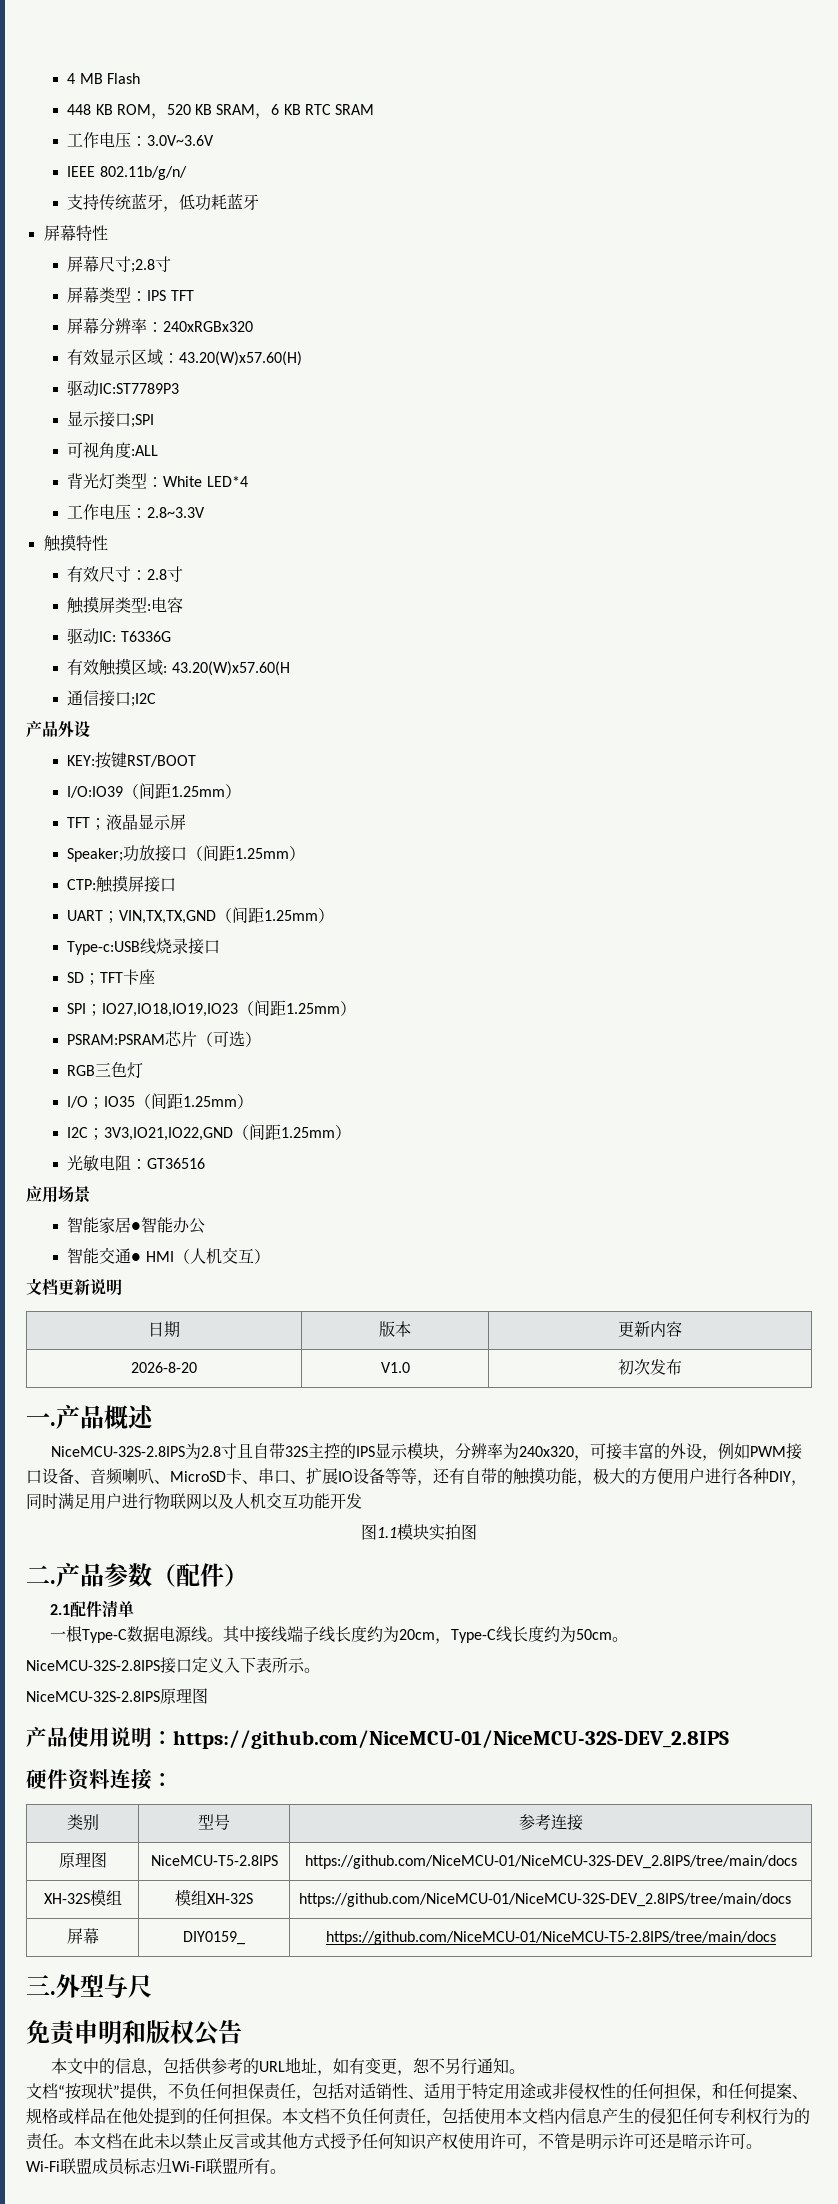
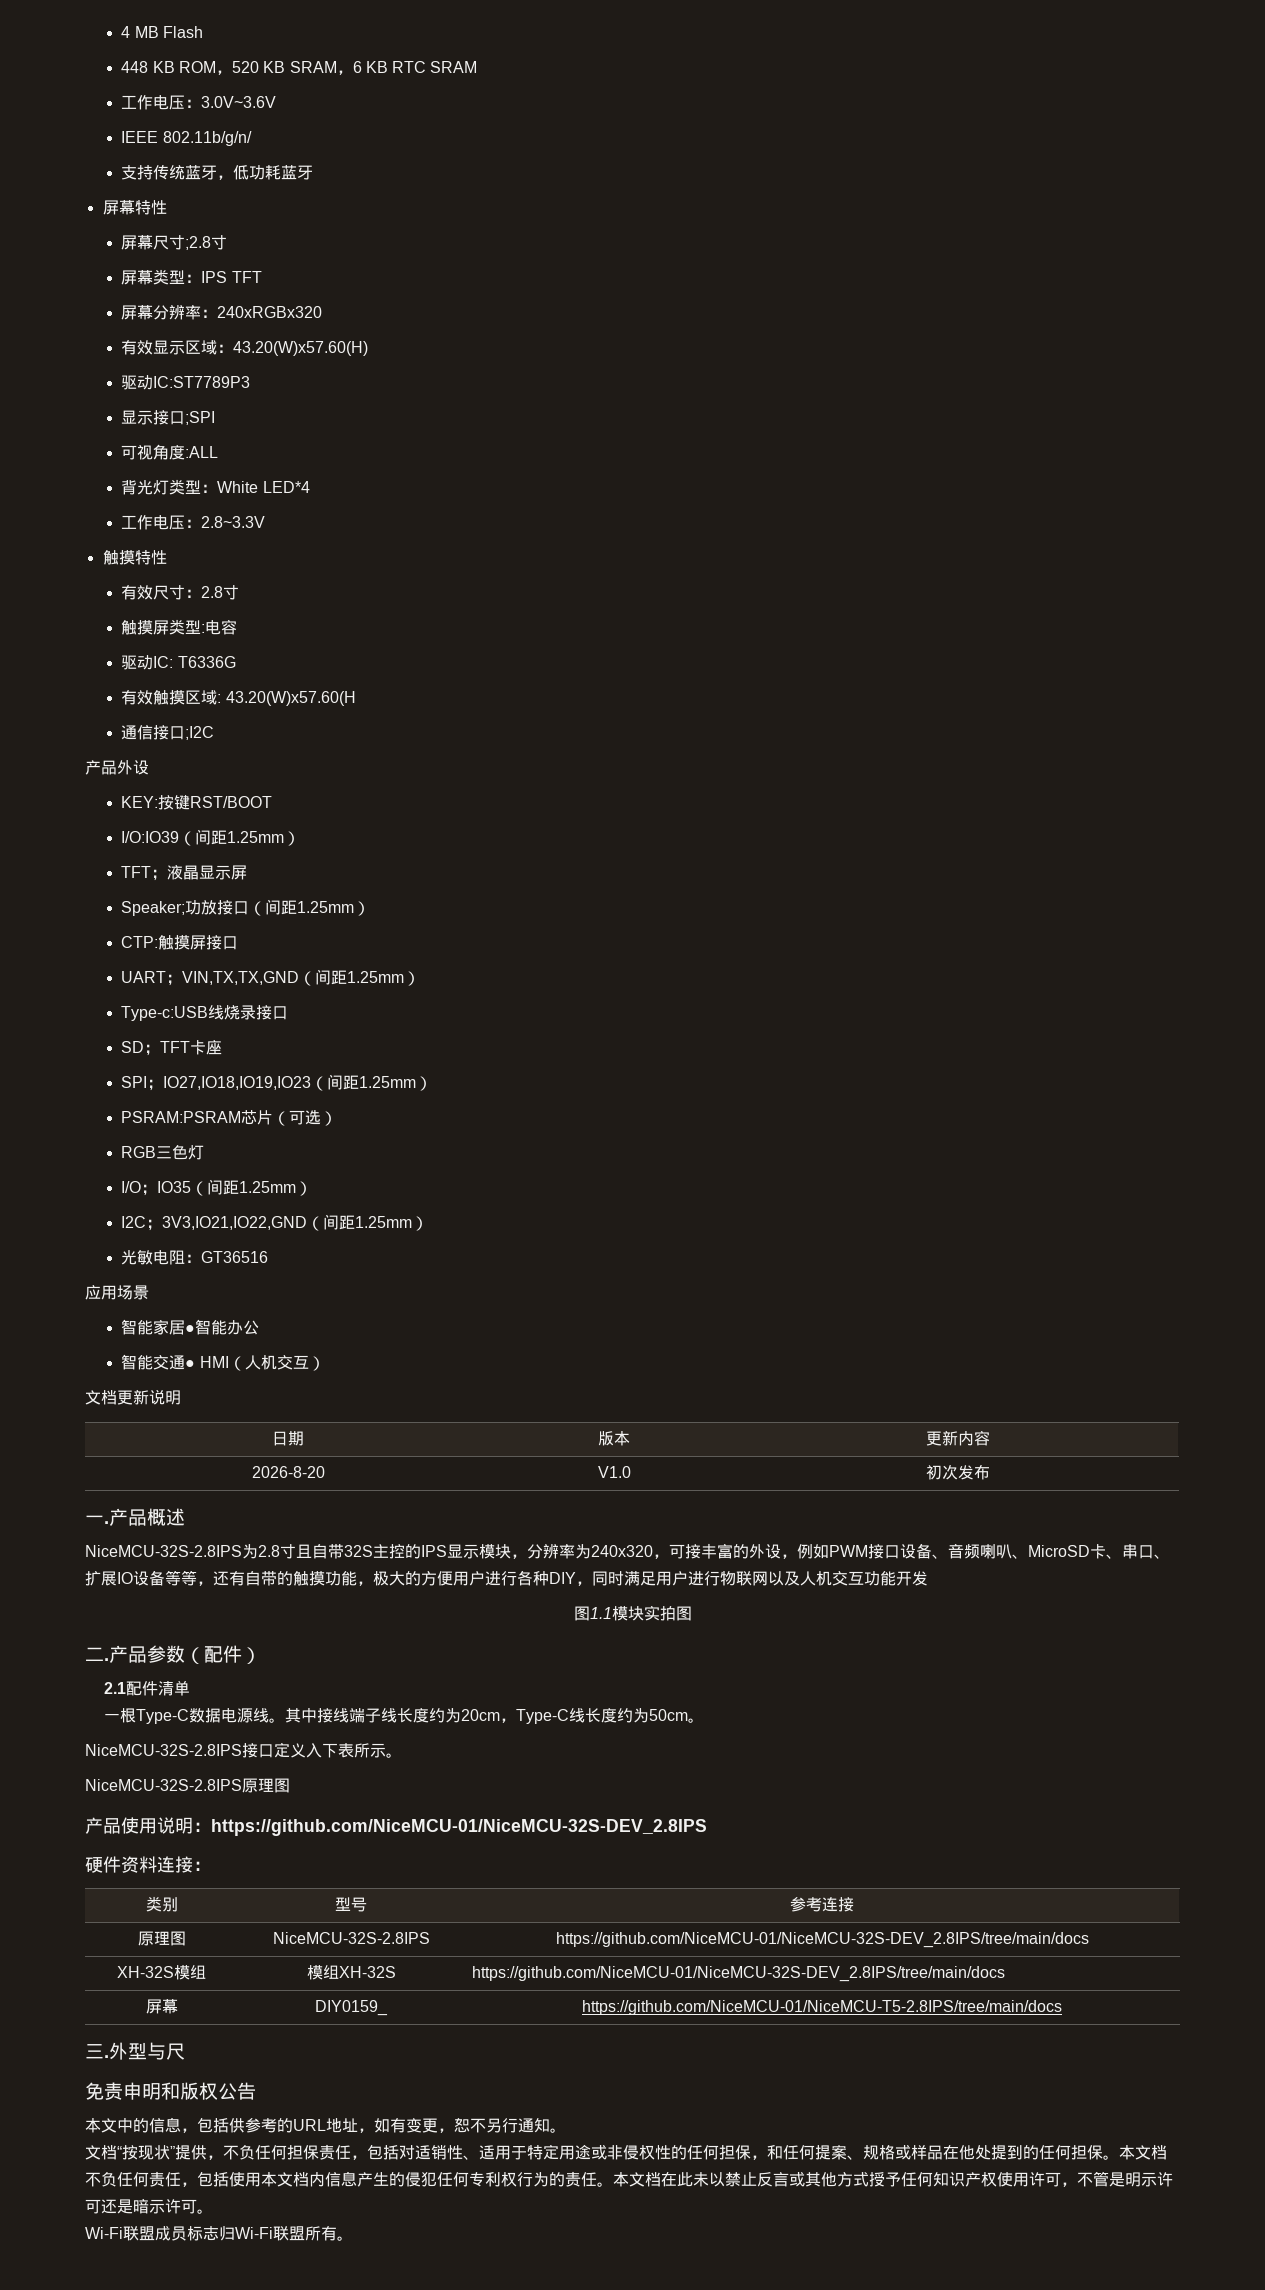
[150,1855,278,1866] NiceMCU-T5-2.8IPS -> [272,1932,430,1944] NiceMCU-32S-2.8IPS

